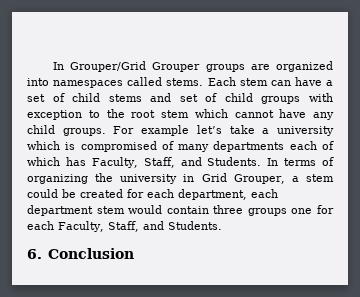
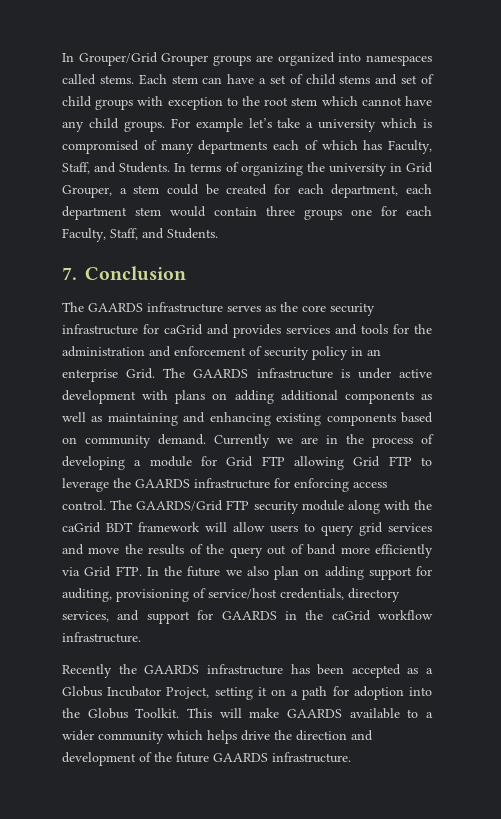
[27,249,42,259] 6. -> [62,267,77,280] 7.
(134, 253) none -> [62,302,375,316] [62,324,432,338] [62,346,381,360] [62,368,433,382] [62,390,432,404] [62,412,433,426] [62,434,434,448] [62,456,432,470] [62,478,387,492] [62,500,432,514] [62,522,432,536] [62,544,433,558] [62,566,432,580] [62,588,400,602] [62,610,433,624] [62,632,141,643] [62,664,433,678] [62,686,432,700] [62,708,434,719] [62,730,373,744] [62,752,351,766] // The GAARDS infrastructure serves as the core security infrastructure for caGrid and provides services and tools for the administration and enforcement of security policy in an enterprise Grid. The GAARDS infrastructure is under active development with plans on adding additional components as well as maintaining and enhancing existing components based on community demand. Currently we are in the process of developing a module for Grid FTP allowing Grid FTP to leverage the GAARDS infrastructure for enforcing access control. The GAARDS/Grid FTP security module along with the caGrid BDT framework will allow users to query grid services and move the results of the query out of band more efficiently via Grid FTP. In the future we also plan on adding support for auditing, provisioning of service/host credentials, directory services, and support for GAARDS in the caGrid workflow infrastructure. // Recently the GAARDS infrastructure has been accepted as a Globus Incubator Project, setting it on a path for adoption into the Globus Toolkit. This will make GAARDS available to a wider community which helps drive the direction and development of the future GAARDS infrastructure.

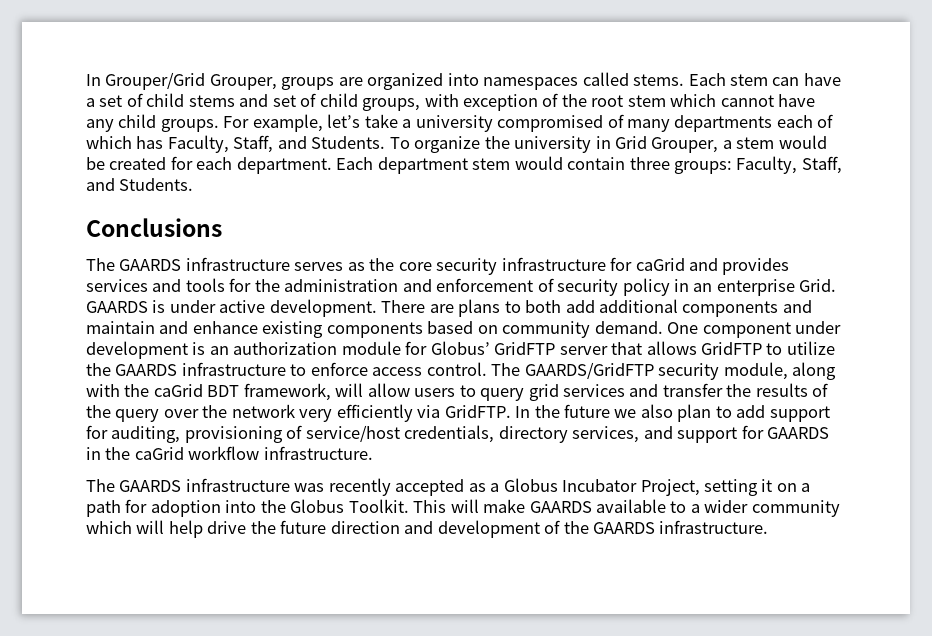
[161,53,209,66] Grouper -> [209,74,277,90] Grouper,
[95,99,134,110] groups -> [362,98,421,111] groups,
[226,97,238,106] to -> [542,93,559,107] of
[195,118,243,132] example -> [252,114,323,132] example,
[381,118,432,128] which is -> (493, 123) none
[174,162,303,176] In terms of organizing -> [389,136,481,153] To organize
[167,184,199,195] could -> [778,135,827,149] would
[331,184,432,198] department, each -> [236,157,374,174] department. Each
[304,206,432,220] groups one for each -> [674,161,733,174] groups:
[62,266,186,281] 7. Conclusion -> [86,218,222,237] Conclusions
[163,368,433,379] [62,390,432,404] [62,412,271,426] The GAARDS infrastructure is under active development with plans on adding additional components as well as maintaining and enhancing -> [86,299,812,317] [86,321,258,334] GAARDS is under active development. There are plans to both add additional components and maintain and enhance
[214,434,434,448] [62,456,432,470] [62,478,349,492] Currently we are in the process of developing a module for Grid FTP allowing Grid FTP to leverage the GAARDS infrastructure for enforcing -> [667,321,842,338] [86,341,835,359] [86,362,368,376] One component under development is an authorization module for Globus’ GridFTP server that allows GridFTP to utilize the GAARDS infrastructure to enforce
[136,500,344,514] GAARDS/Grid FTP security module -> [524,362,788,380] GAARDS/GridFTP security module,
[138,522,200,532] framework -> [243,383,331,401] framework,
[88,547,120,554] move -> [662,383,723,397] transfer
[267,544,433,558] [62,566,142,577] out of band more efficiently via Grid FTP. -> [163,404,511,422] over the network very efficiently via GridFTP.
[304,566,364,580] on adding -> [715,405,766,418] to add
[62,664,345,678] Recently the GAARDS infrastructure has been -> [86,478,391,496] The GAARDS infrastructure was recently
[207,730,237,744] helps -> [136,520,203,538] will help
(292, 735) none -> [280,520,327,534] future
[176,752,209,763] future -> (589, 527) none

